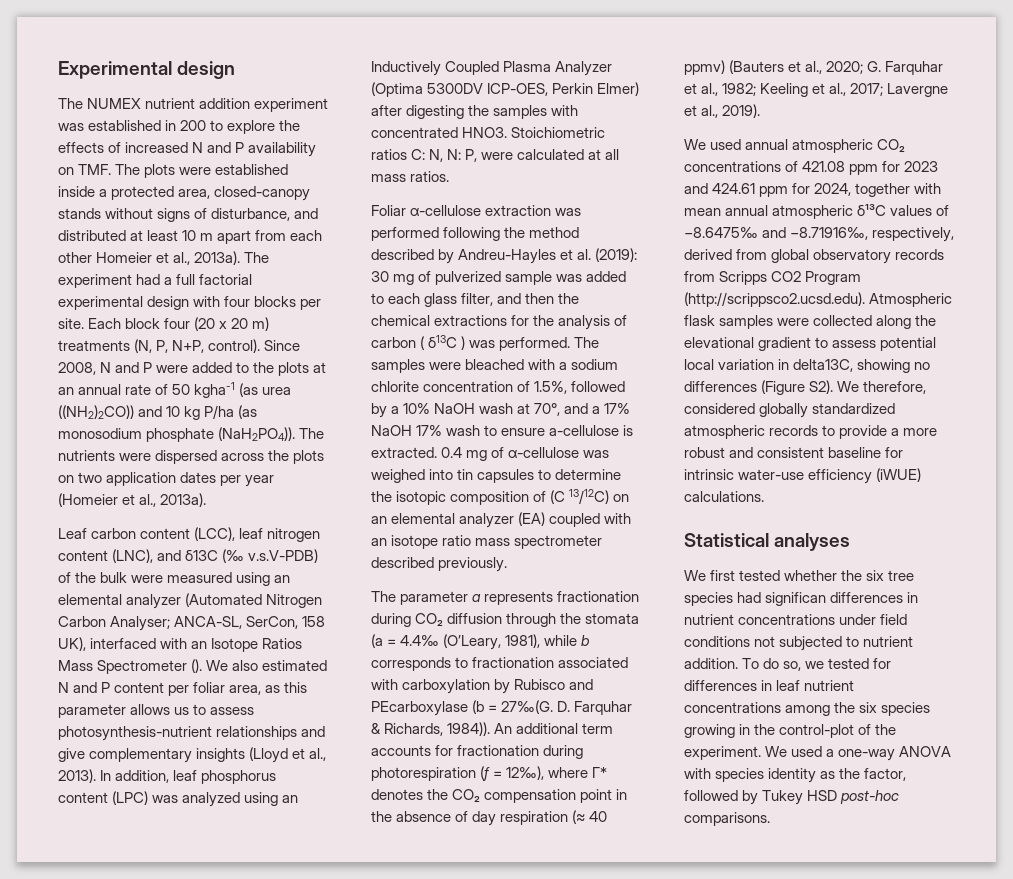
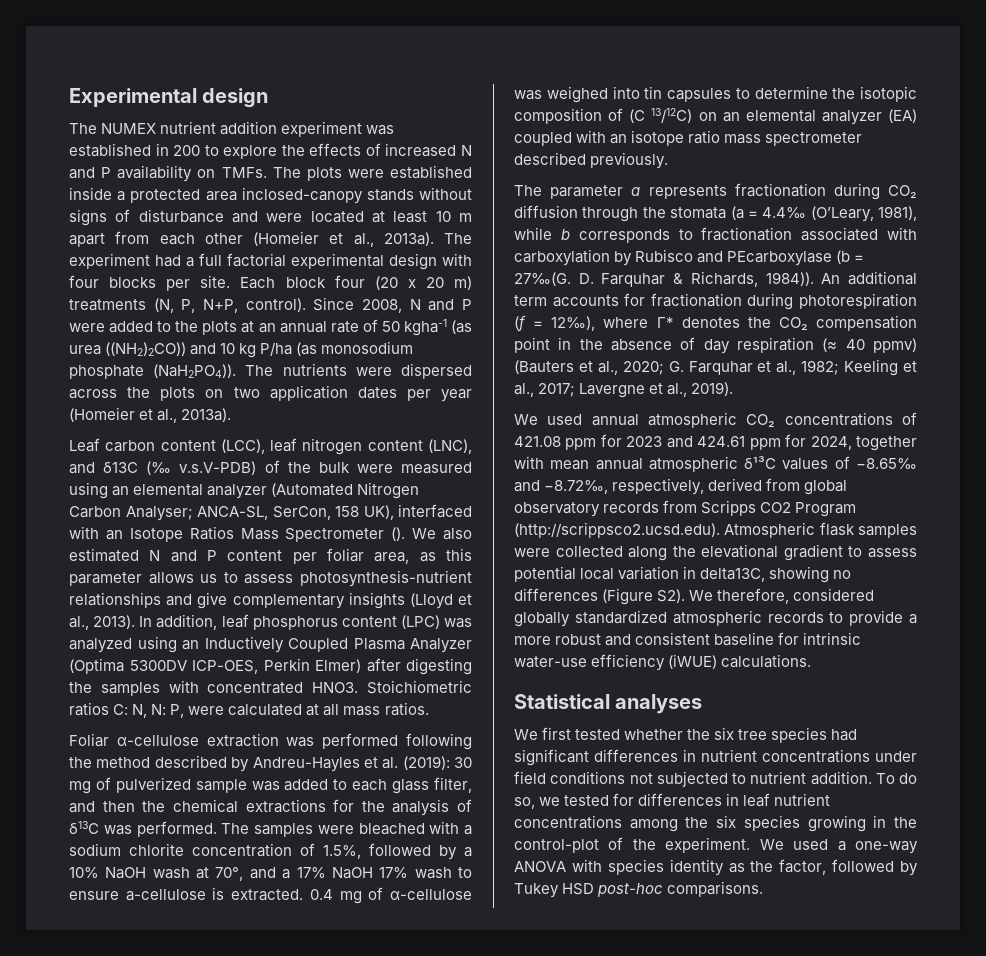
[78,164,112,175] TMF. -> [221,167,267,178] TMFs.
[178,186,311,201] area, closed-canopy -> [205,187,363,204] area inclosed-canopy
[211,208,319,221] [58,230,126,241] disturbance, and distributed -> [138,209,364,223] disturbance and were located
[96,252,153,263] Homeier -> [253,231,319,246] (Homeier
[371,335,466,350] carbon ( δ13C ) -> [69,821,99,834] δ13C
[684,227,869,240] −8.6475‰ and −8.71916‰, -> [856,458,917,469] [514,480,609,494] −8.65‰ and −8.72‰,
[765,592,827,606] significan -> [514,749,589,766] significant

